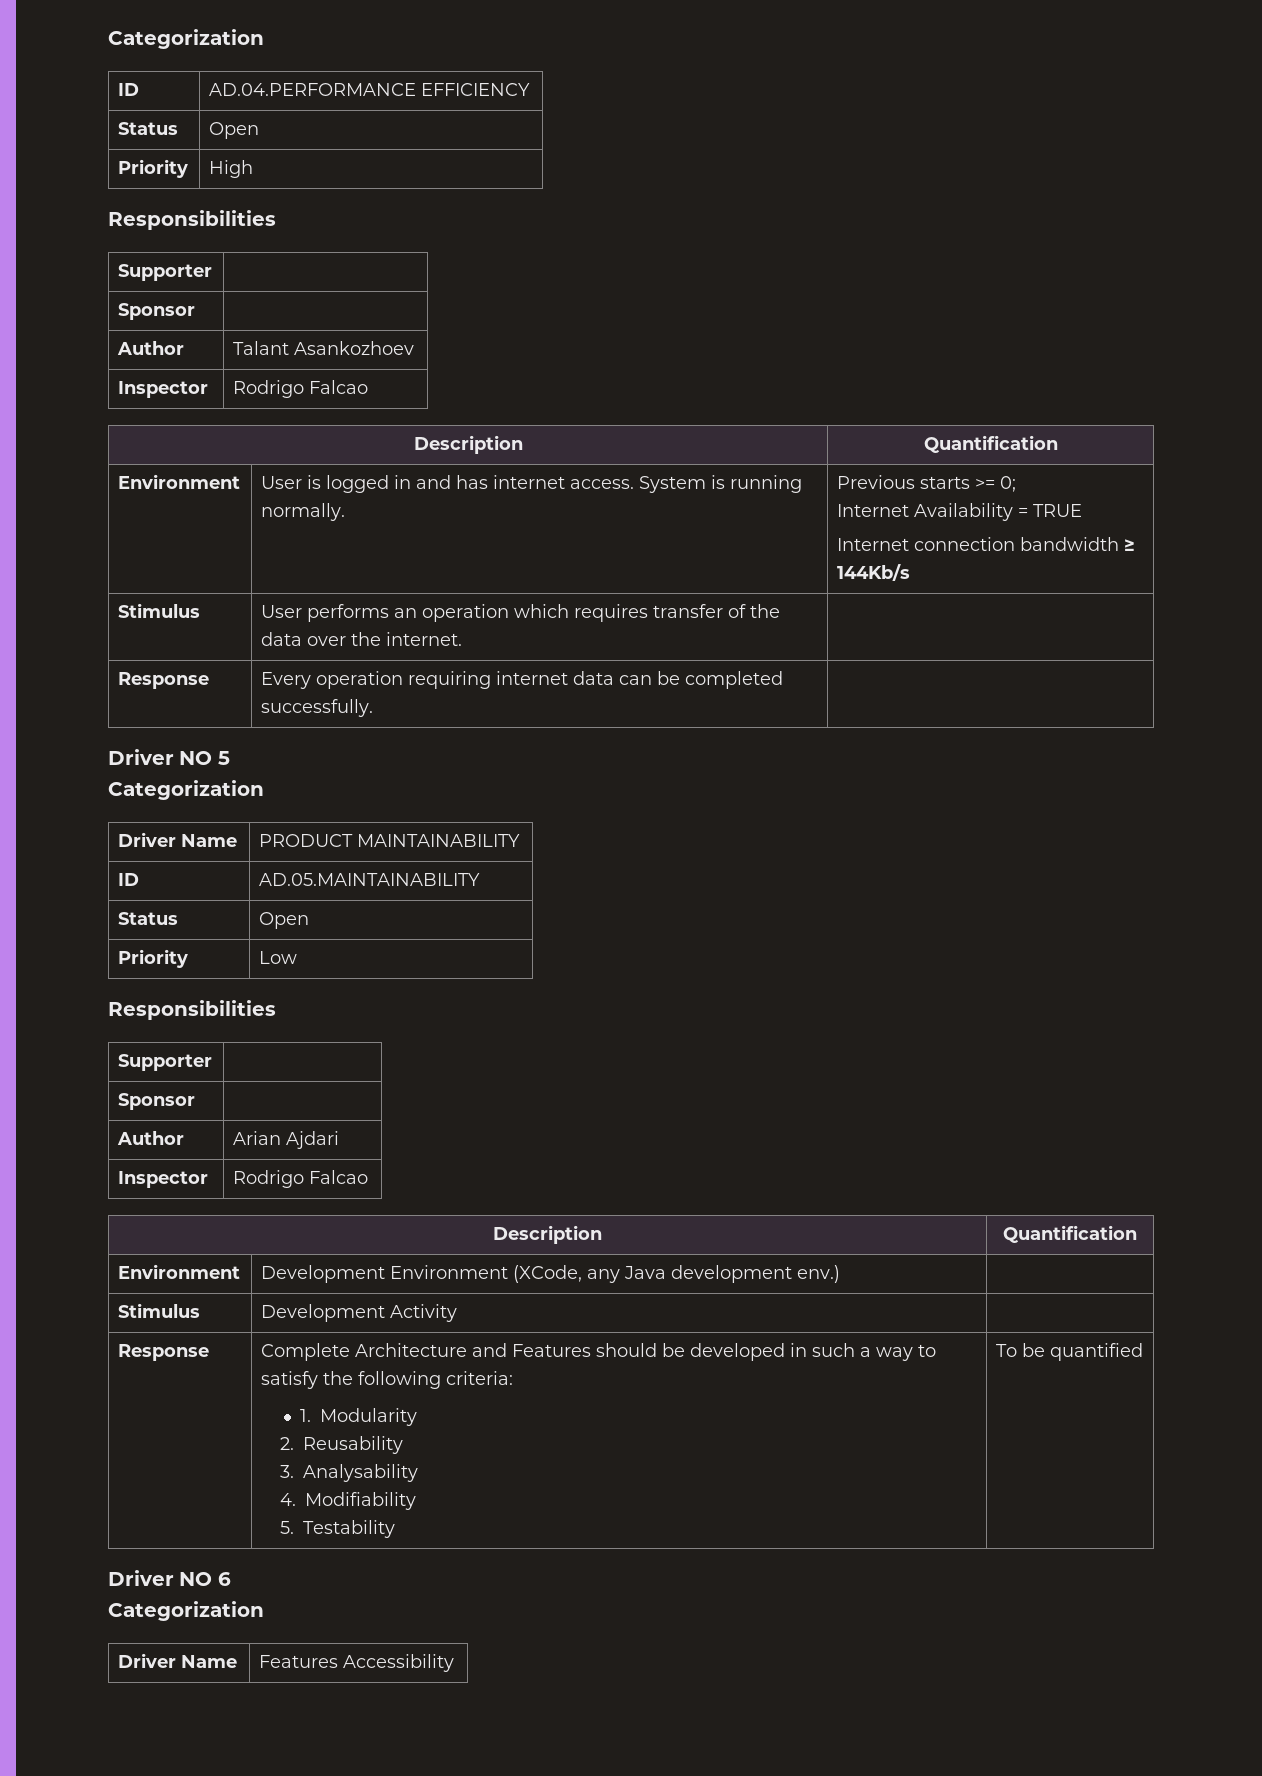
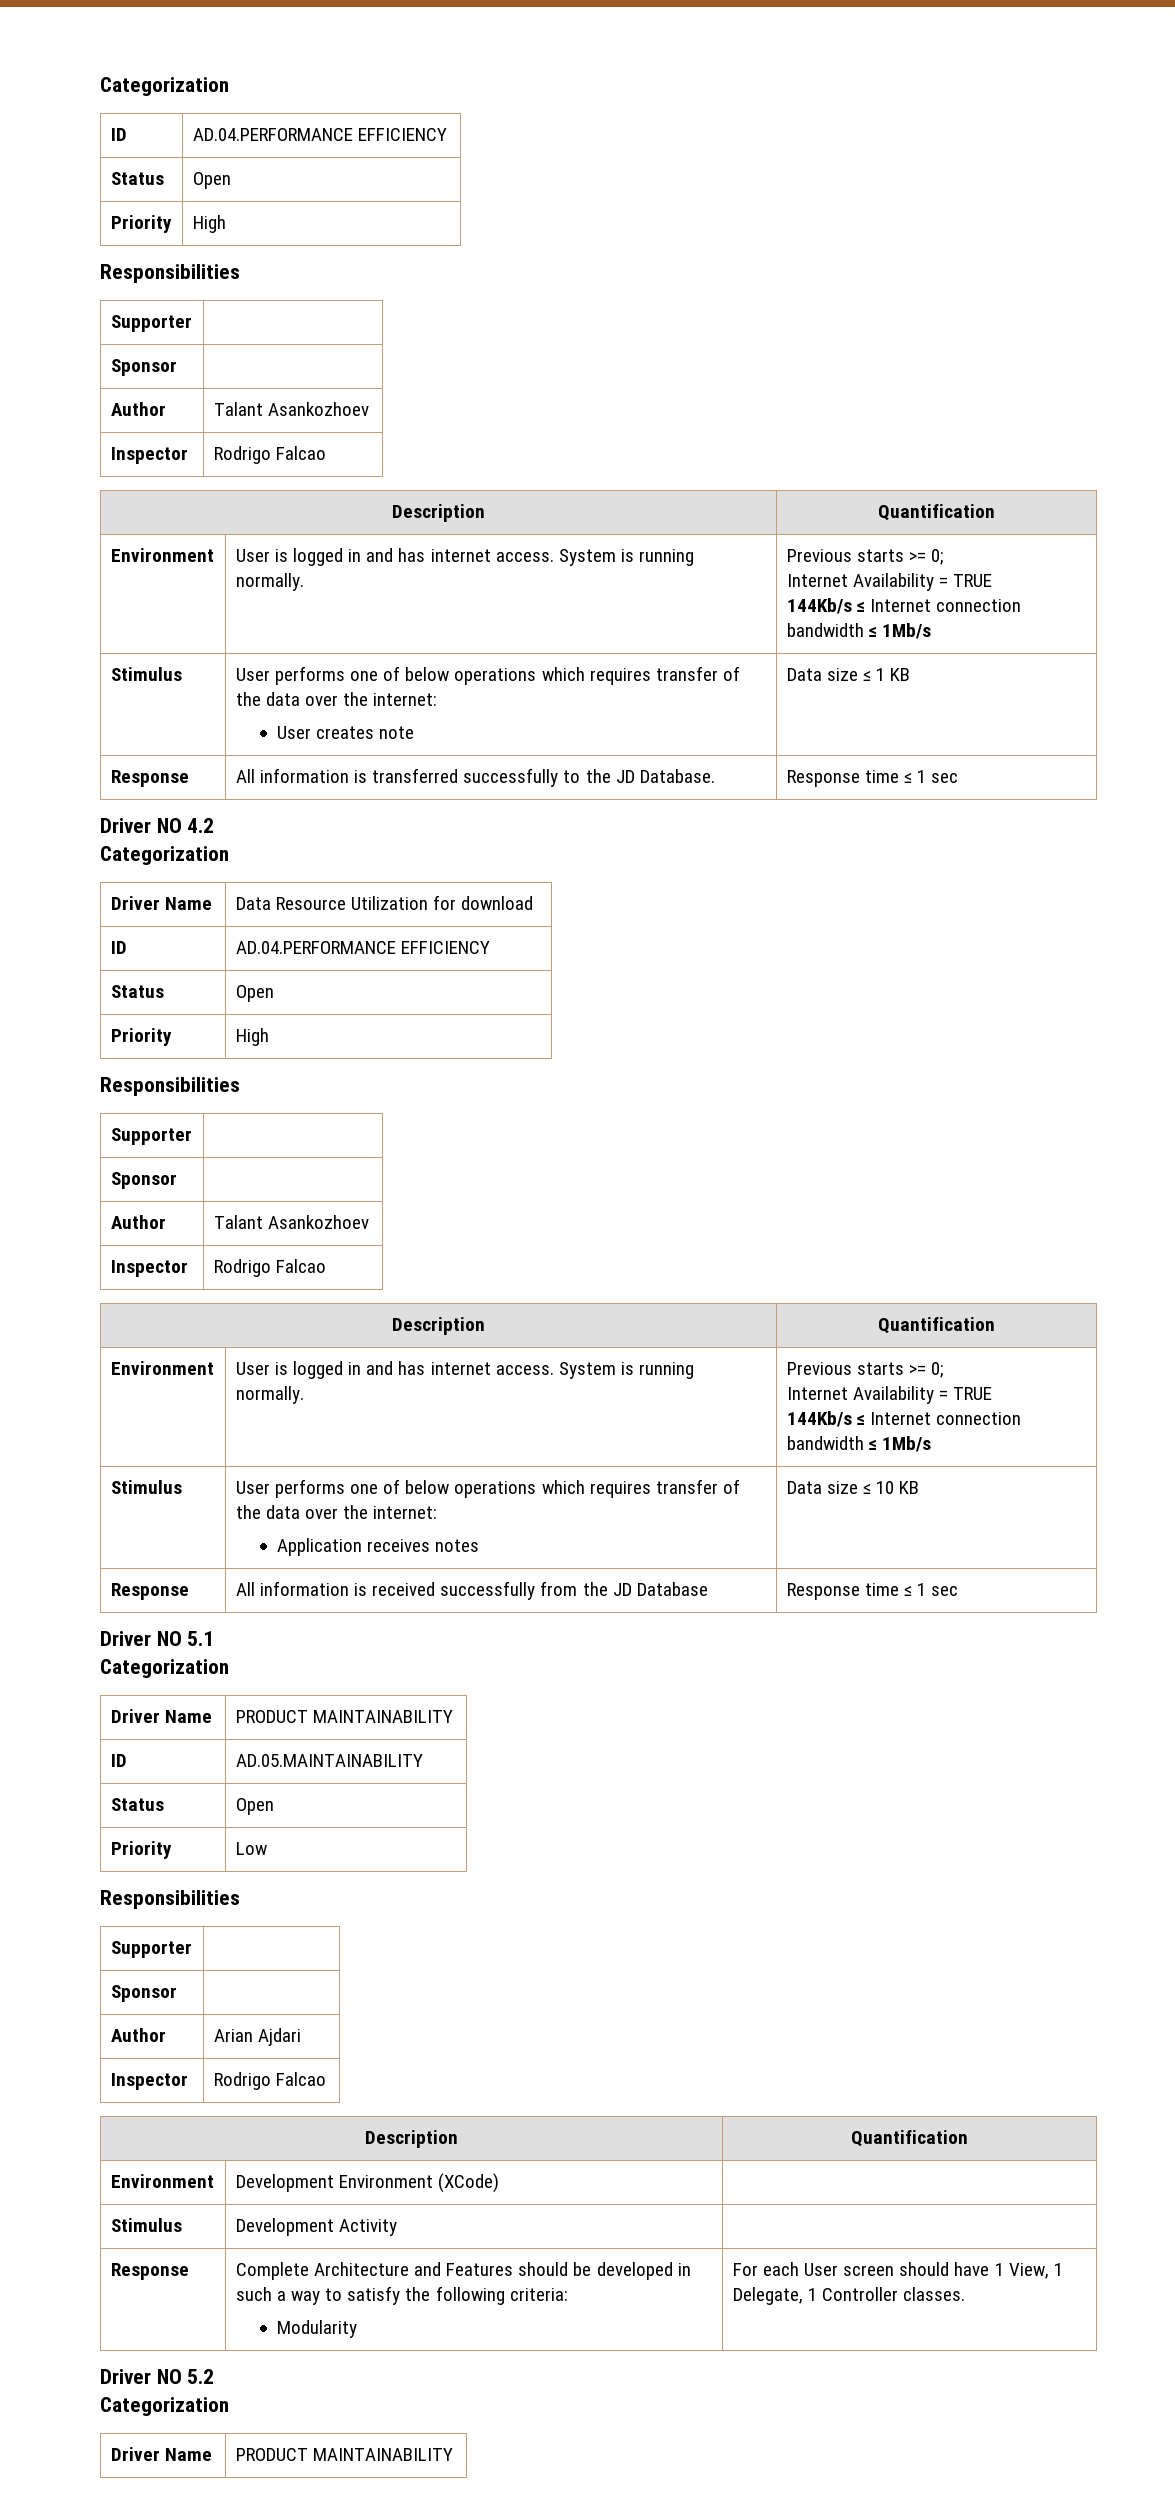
[837,537,1136,551] [837,564,911,581] [118,603,201,618] [261,604,781,622] [261,632,463,646] [118,672,210,689] [261,671,784,689] [261,699,374,717] [108,749,230,765] Internet connection bandwidth ≥ 144Kb/s // Stimulus | User performs an operation which requires transfer of the data over the internet. | // Response | Every operation requiring internet data can be completed successfully. | // Driver NO 5 -> [786,598,1022,614] [786,623,932,639] [110,667,182,681] [235,666,740,685] [235,692,438,706] [276,726,415,739] [786,668,911,681] [110,770,189,787] [235,768,715,787] [786,770,959,787] [100,818,215,833] [100,846,229,865] [110,896,212,910] [235,895,534,910] [110,941,127,954] [235,941,490,954] [110,985,164,998] [235,985,274,1002] [110,1028,172,1046] [235,1028,269,1046] [100,1077,240,1096] [110,1128,192,1145] [110,1172,177,1189] [110,1215,166,1229] [213,1215,369,1229] [110,1260,188,1277] [213,1259,326,1277] [392,1317,485,1335] [878,1317,995,1334] [110,1361,214,1375] [235,1361,695,1379] [235,1386,304,1404] [786,1362,944,1378] [786,1386,993,1404] [786,1411,1022,1427] [786,1436,932,1452] [110,1480,182,1494] [235,1479,740,1498] [235,1505,438,1519] [276,1538,480,1556] [786,1481,920,1494] [110,1583,189,1600] [235,1581,708,1600] [786,1583,959,1600] [100,1631,215,1646] 144Kb/s ≤ Internet connection bandwidth ≤ 1Mb/s // Stimulus | User performs one of below operations which requires transfer of the data over the internet: // User creates note | Data size ≤ 1 KB // Response | All information is transferred successfully to the JD Database. | Response time ≤ 1 sec // Driver NO 4.2 // Categorization // Driver Name | Data Resource Utilization for download // ID | AD.04.PERFORMANCE EFFICIENCY // Status | Open // Priority | High // Responsibilities // Supporter | // Sponsor | // Author | Talant Asankozhoev // Inspector | Rodrigo Falcao // Description | Quantification // Environment | User is logged in and has internet access. System is running normally. | Previous starts >= 0; // Internet Availability = TRUE // 144Kb/s ≤ Internet connection bandwidth ≤ 1Mb/s // Stimulus | User performs one of below operations which requires transfer of the data over the internet: // Application receives notes | Data size ≤ 10 KB // Response | All information is received successfully from the JD Database | Response time ≤ 1 sec // Driver NO 5.1
[513,1265,841,1283] (XCode, any Java development env.) -> [438,2173,500,2193] (XCode)
[299,1409,311,1422] 1. -> (568, 2294) none
[280,1436,404,1454] [280,1464,419,1482] [280,1492,417,1510] [280,1520,396,1538] [996,1343,1144,1361] [108,1570,231,1586] [108,1601,264,1621] [118,1653,238,1668] [259,1654,455,1672] // 2. Reusability // 3. Analysability // 4. Modifiability // 5. Testability | To be quantified // Driver NO 6 // Categorization // Driver Name | Features Accessibility -> [732,2262,1063,2279] [732,2287,966,2305] [100,2369,215,2384] [100,2397,229,2416] [110,2447,212,2461] [235,2448,453,2461] | For each User screen should have 1 View, 1 Delegate, 1 Controller classes. // Driver NO 5.2 // Categorization // Driver Name | PRODUCT MAINTAINABILITY

